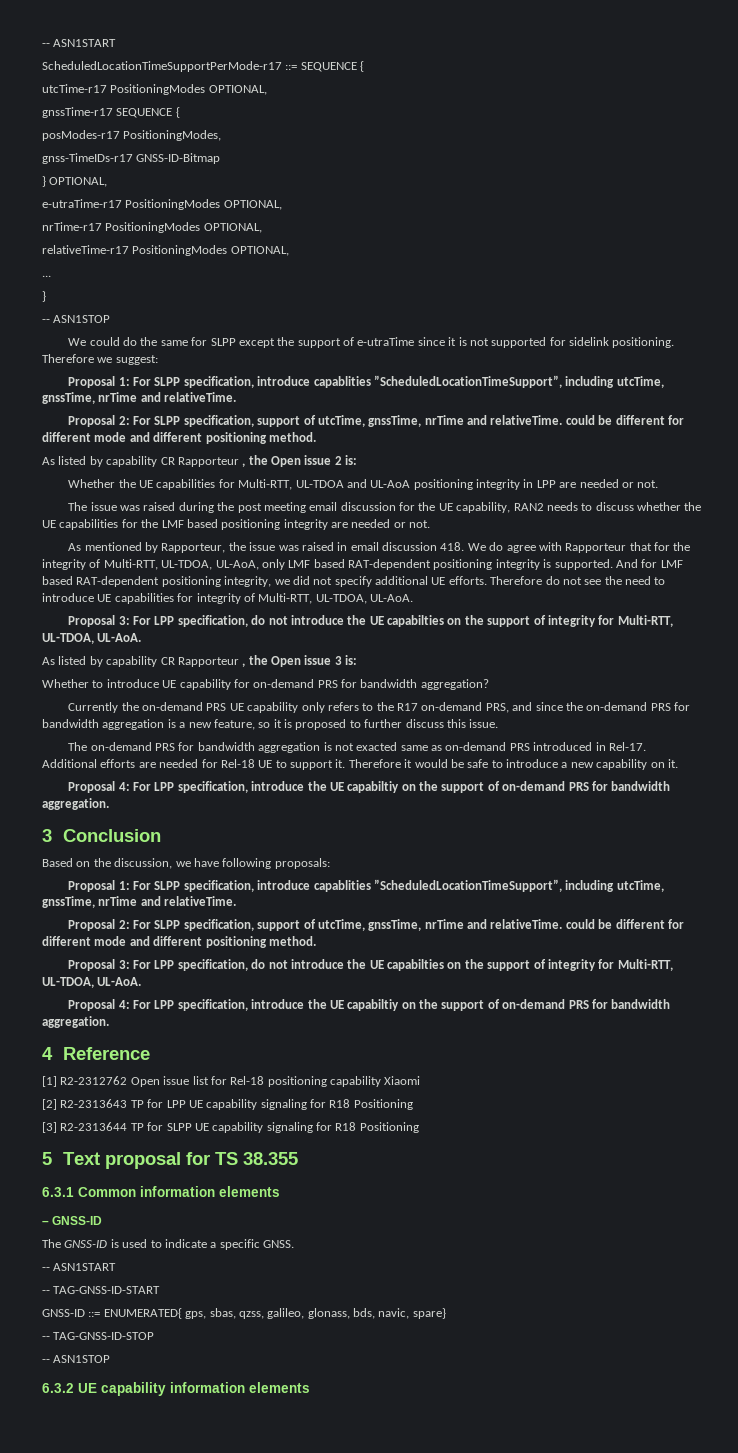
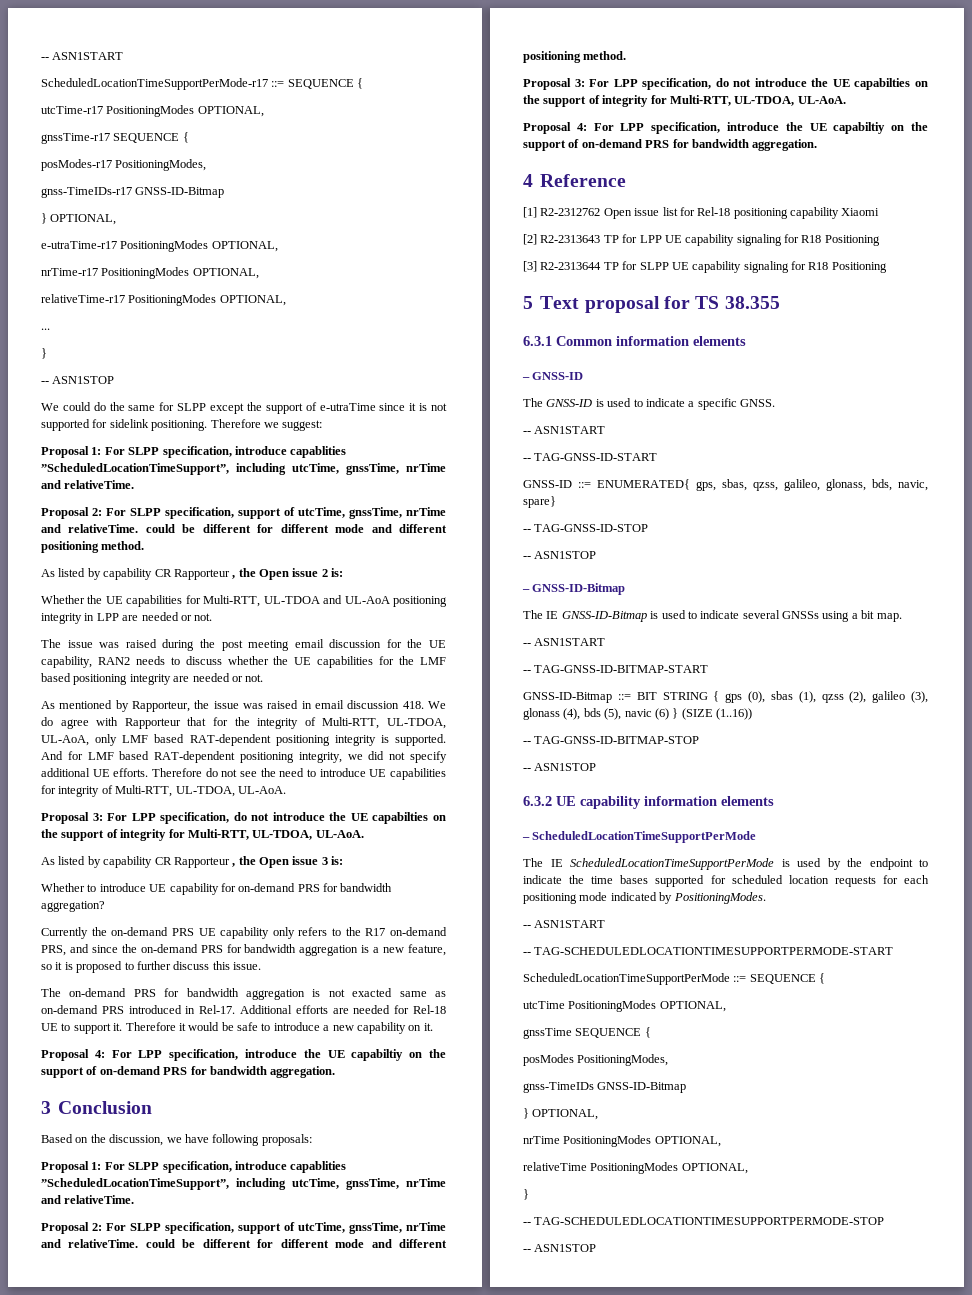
(111, 1359) none -> [522,583,626,595] [523,610,902,622] [523,638,606,646] [523,665,709,673] [523,691,928,703] [523,708,752,720] [523,736,700,744] [523,763,597,771] // – GNSS-ID-Bitmap // The IE GNSS-ID-Bitmap is used to indicate several GNSSs using a bit map. // -- ASN1START // -- TAG-GNSS-ID-BITMAP-START // GNSS-ID-Bitmap ::= BIT STRING { gps (0), sbas (1), qzss (2), galileo (3), glonass (4), bds (5), navic (6) } (SIZE (1..16)) // -- TAG-GNSS-ID-BITMAP-STOP // -- ASN1STOP
(310, 1387) none -> [522,831,757,843] [523,858,928,870] [523,875,930,887] [523,892,766,904] [523,920,606,928] [523,947,894,955] [523,973,826,985] [523,1000,726,1012] [523,1027,651,1039] [523,1054,669,1066] [523,1082,687,1093] [523,1108,599,1120] [523,1135,721,1147] [523,1162,748,1174] [523,1189,529,1200] [523,1217,885,1225] [523,1244,597,1252] // – ScheduledLocationTimeSupportPerMode // The IE ScheduledLocationTimeSupportPerMode is used by the endpoint to indicate the time bases supported for scheduled location requests for each positioning mode indicated by PositioningModes. // -- ASN1START // -- TAG-SCHEDULEDLOCATIONTIMESUPPORTPERMODE-START // ScheduledLocationTimeSupportPerMode ::= SEQUENCE { // utcTime PositioningModes OPTIONAL, // gnssTime SEQUENCE { // posModes PositioningModes, // gnss-TimeIDs GNSS-ID-Bitmap // } OPTIONAL, // nrTime PositioningModes OPTIONAL, // relativeTime PositioningModes OPTIONAL, // } // -- TAG-SCHEDULEDLOCATIONTIMESUPPORTPERMODE-STOP // -- ASN1STOP

